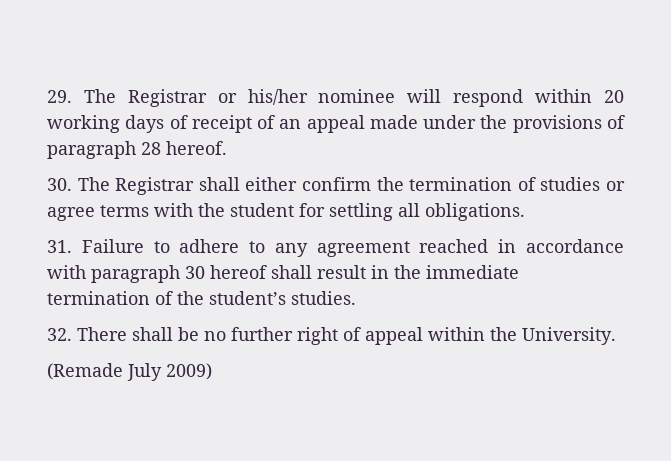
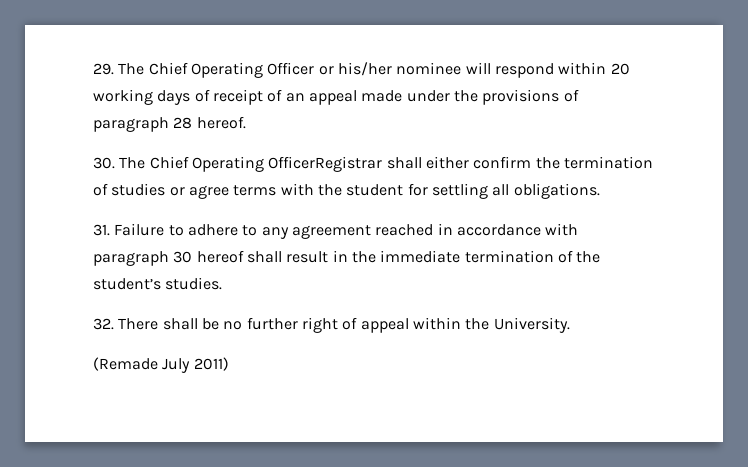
[127,89,207,107] Registrar -> [148,62,315,78] Chief Operating Officer
[115,177,195,195] Registrar -> [149,156,383,172] Chief Operating OfficerRegistrar
[166,363,212,380] 2009) -> [193,357,229,371] 2011)

